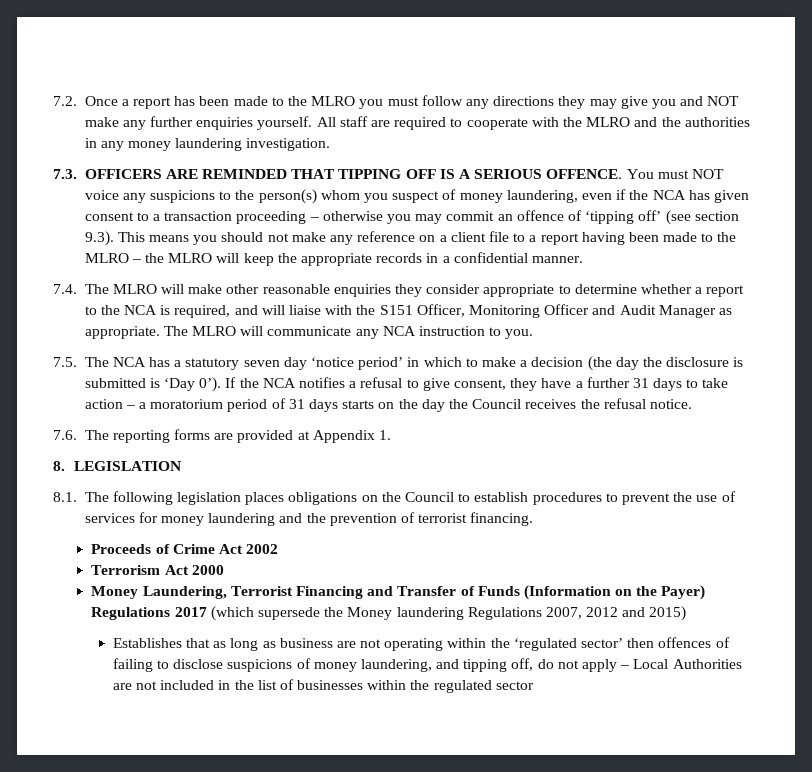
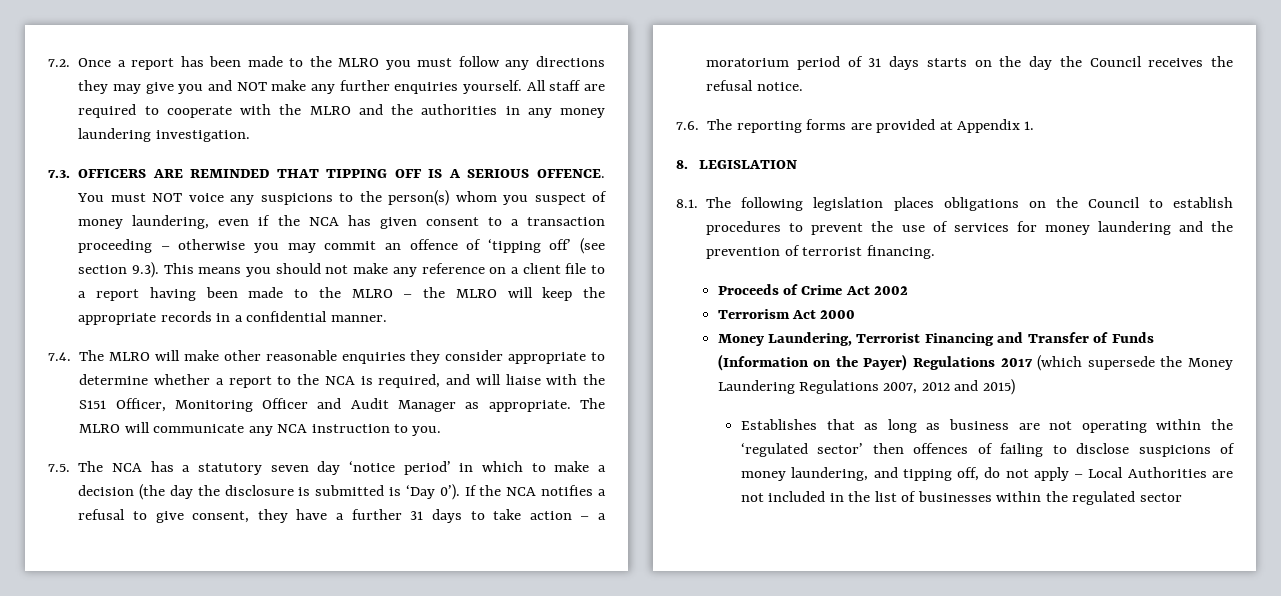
[396,607,464,620] laundering -> [717,380,795,394] Laundering

